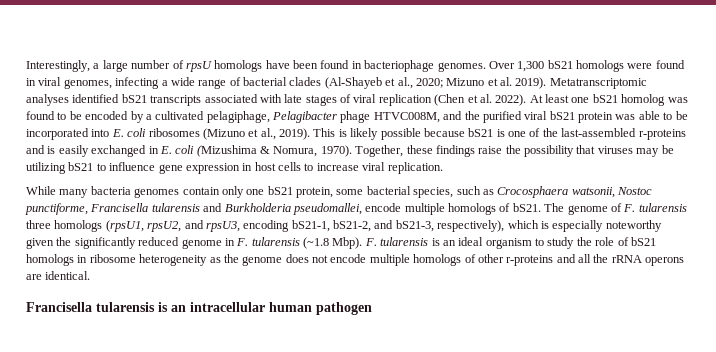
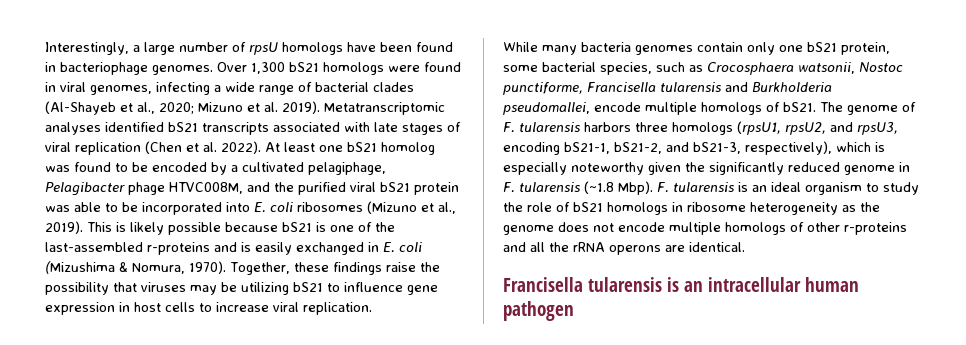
(687, 207) none -> [584,122,631,132] harbors

